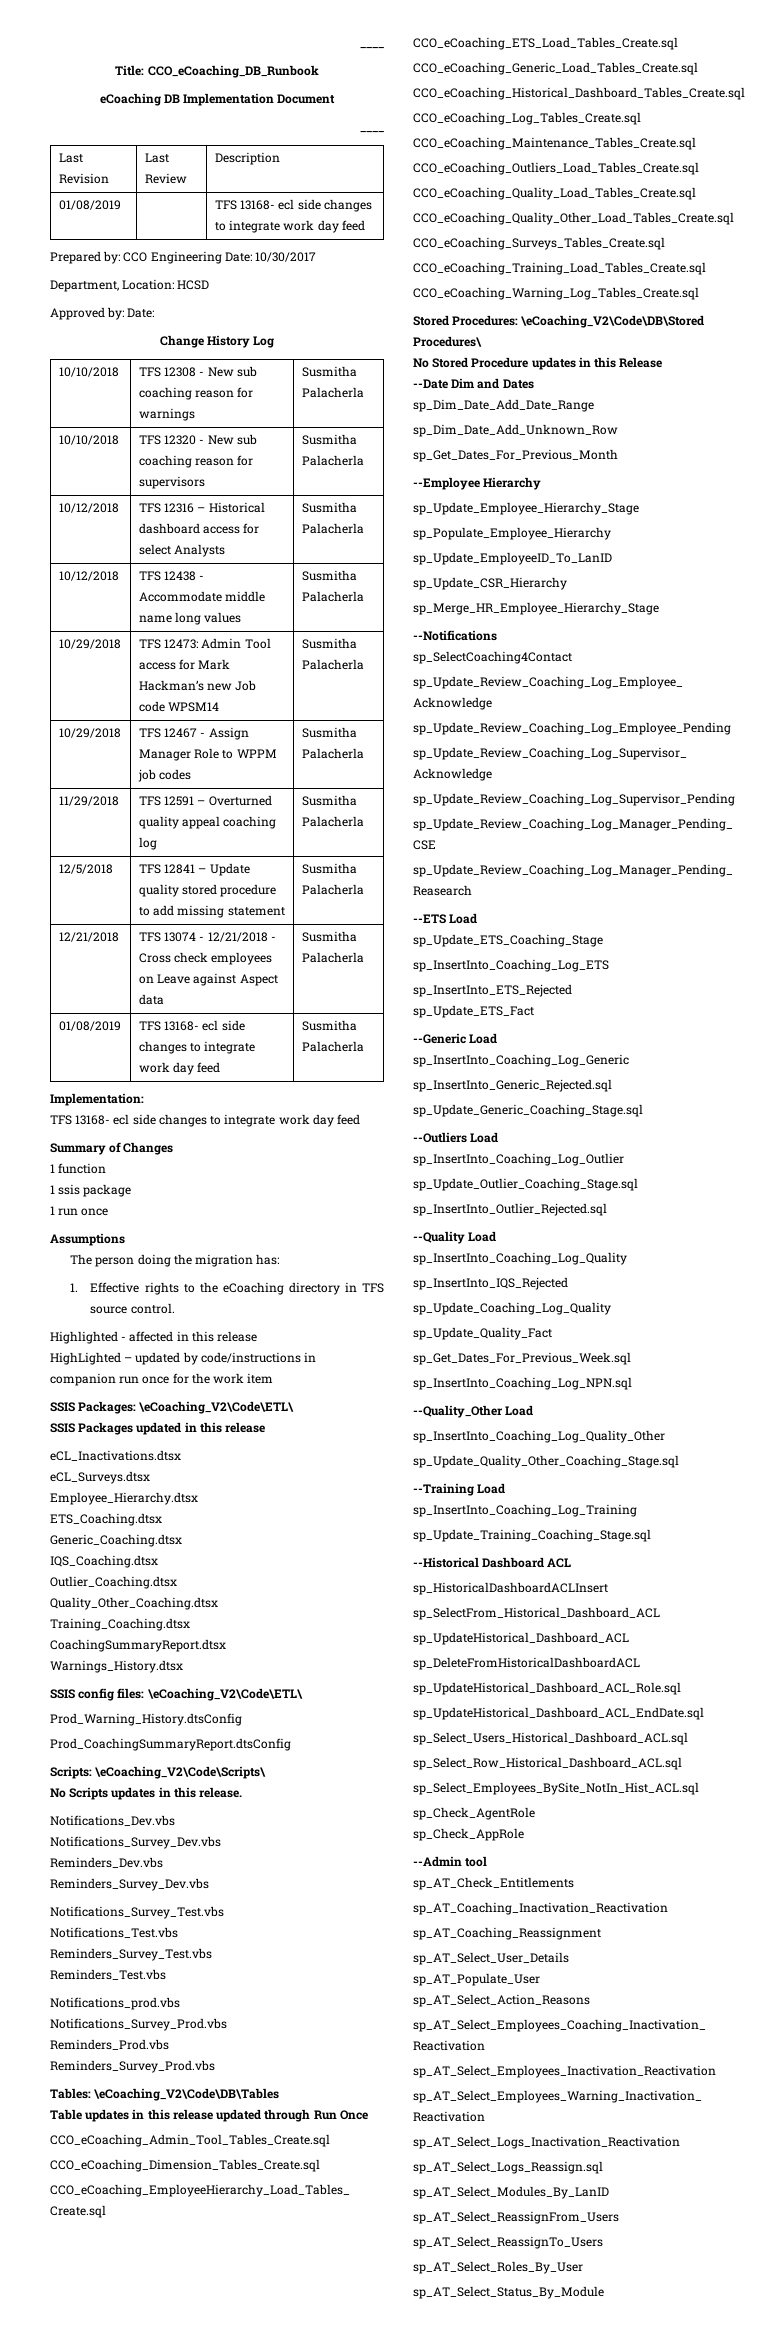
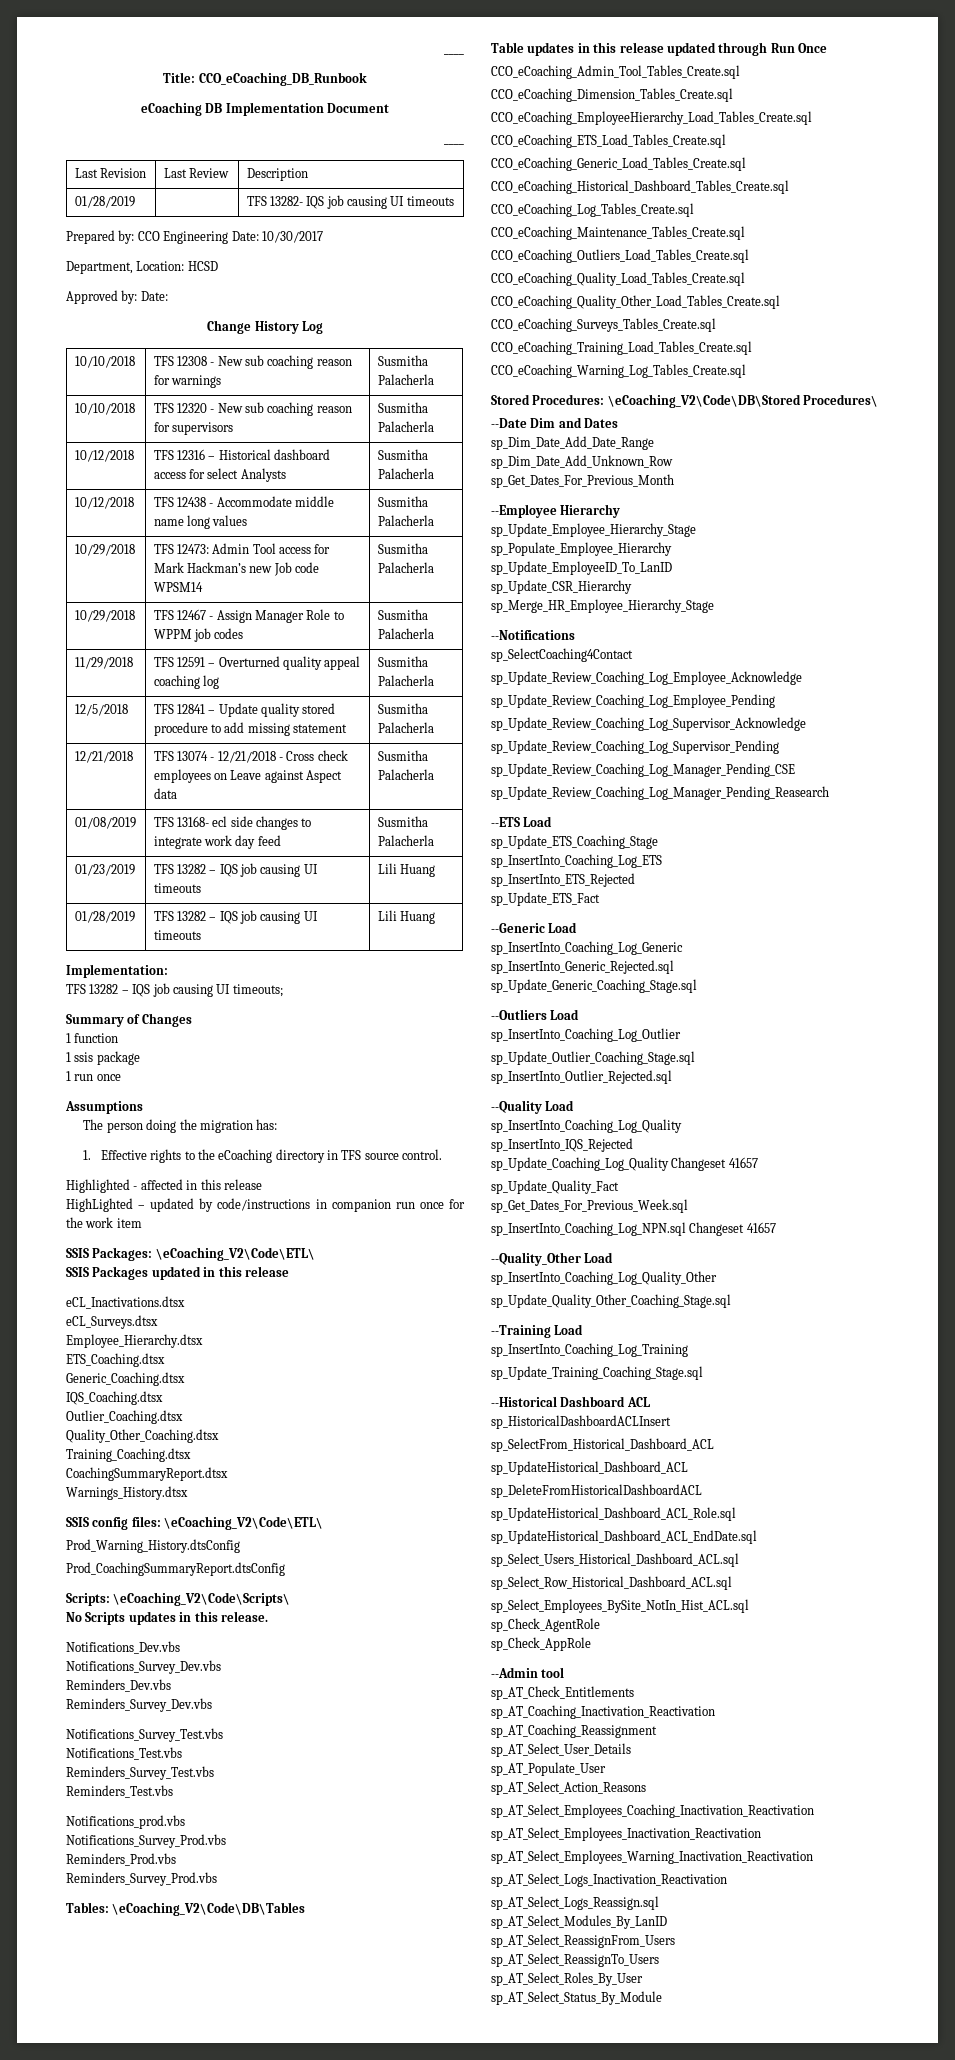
[58,200,121,210] [214,199,372,212] [214,220,365,233] 01/08/2019 | | TFS 13168- ecl side changes to integrate work day feed -> [74,196,135,208] [246,195,454,209] 01/28/2019 | | TFS 13282- IQS job causing UI timeouts
[50,1093,144,1106] [50,1114,361,1127] // Implementation: // TFS 13168- ecl side changes to integrate work day feed -> [74,864,135,876] [153,863,318,877] [153,883,201,893] [377,863,435,877] [74,911,135,923] [153,910,318,924] [153,930,201,940] [377,910,435,924] [66,964,168,978] [66,983,283,997] // 01/23/2019 | TFS 13282 – IQS job causing UI timeouts | Lili Huang // 01/28/2019 | TFS 13282 – IQS job causing UI timeouts | Lili Huang // Implementation: // TFS 13282 – IQS job causing UI timeouts;
[413,357,663,370] // No Stored Procedure updates in this Release -> (879, 400) none
(611, 1308) none -> [671,1157,758,1171] Changeset 41657
(632, 1383) none -> [689,1222,776,1236] Changeset 41657

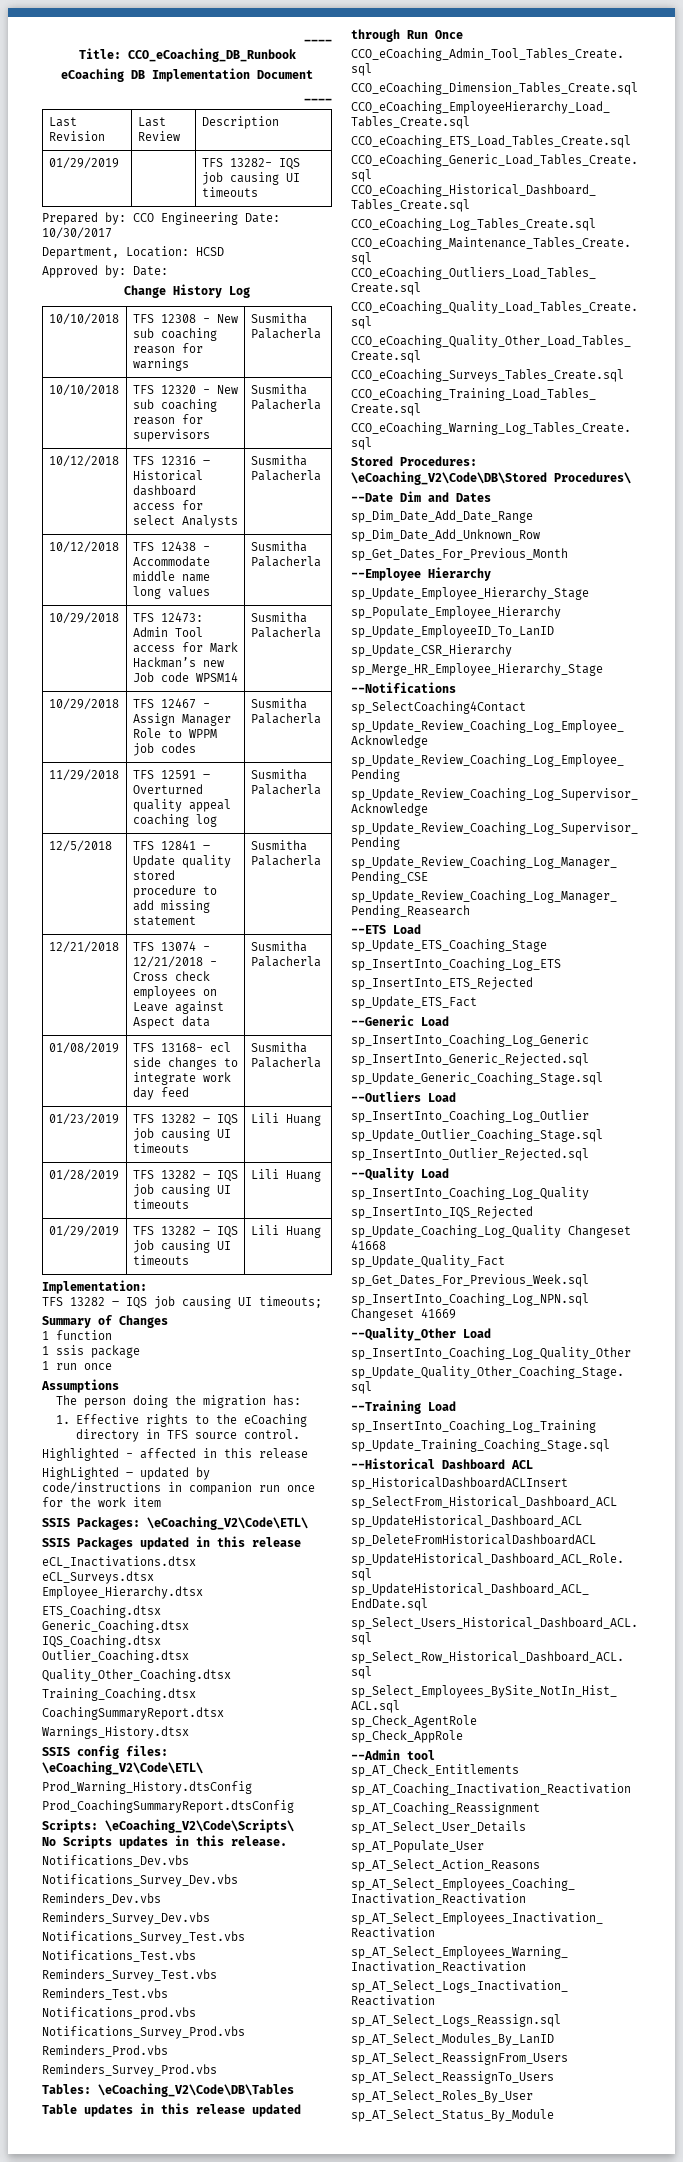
[74,196,135,208] 01/28/2019 -> [48,157,119,169] 01/29/2019
(435, 917) none -> [48,1225,119,1237] [132,1226,238,1238] [132,1240,231,1253] [132,1255,189,1265] [250,1225,321,1238] // 01/29/2019 | TFS 13282 – IQS job causing UI timeouts | Lili Huang
[728,1157,758,1168] 41657 -> [351,1240,386,1250] 41668
[746,1222,776,1233] 41657 -> [421,1308,456,1319] 41669

